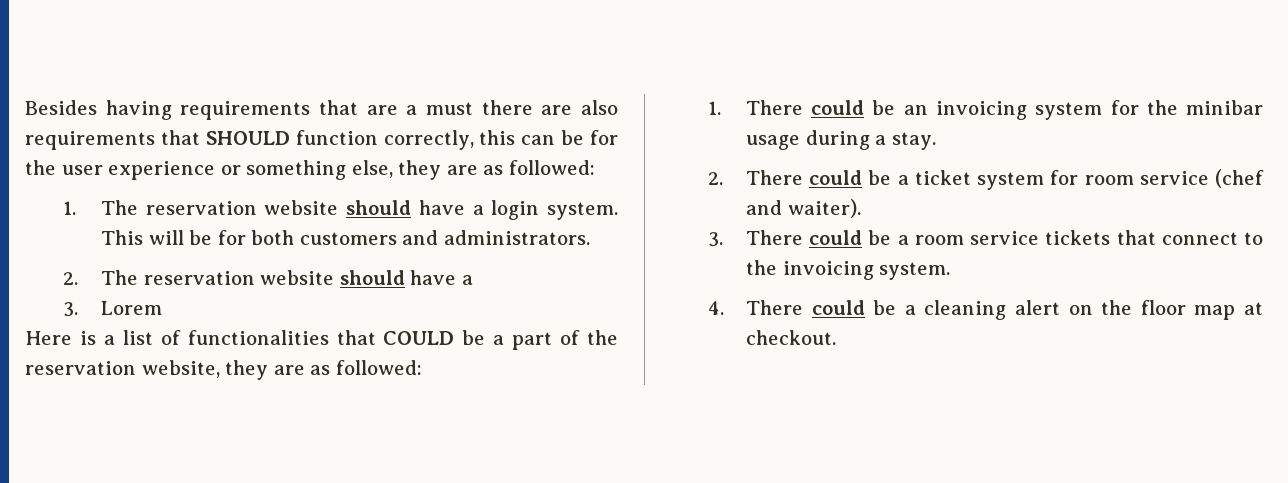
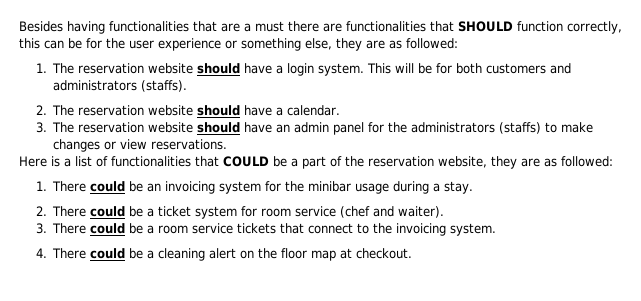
[180,101,311,120] requirements -> [109,21,189,32] functionalities
[581,100,619,115] [25,131,155,150] also requirements -> [346,21,426,32] functionalities
[443,230,590,245] administrators. -> [52,80,187,92] administrators (staffs).
[62,301,162,317] // 3. Lorem -> [286,105,340,116] [35,122,593,135] [52,139,227,152] calendar. // 3. The reservation website should have an admin panel for the administrators (staffs) to make changes or view reservations.

